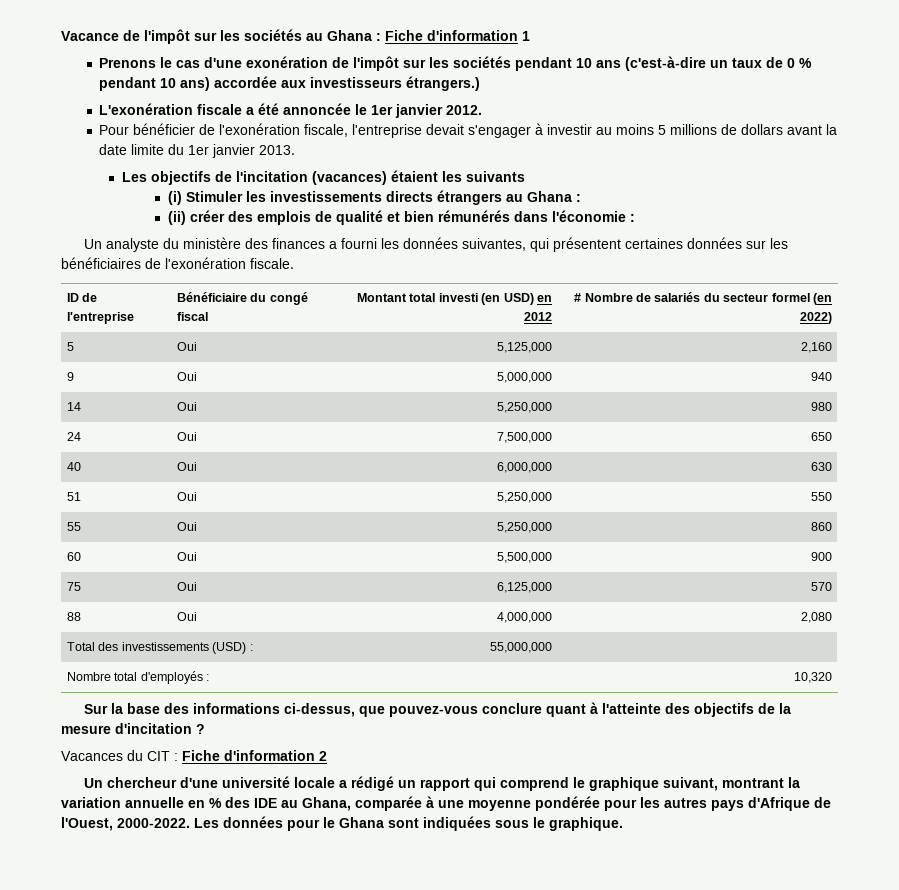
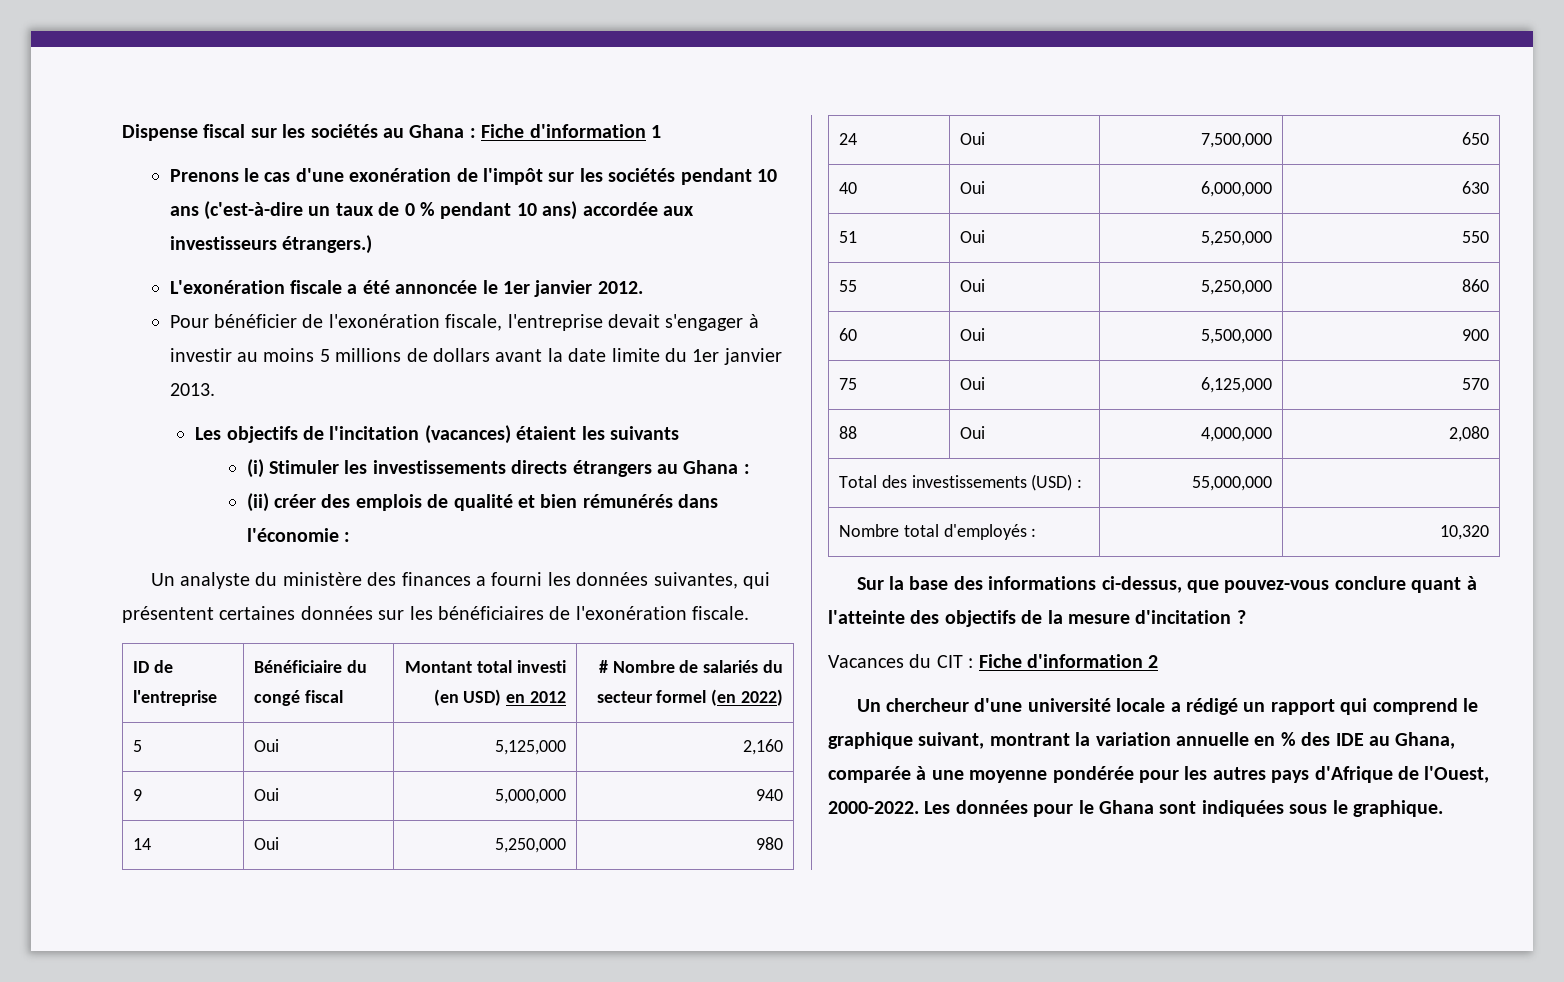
[61,29,190,44] Vacance de l'impôt -> [122,124,246,141] Dispense fiscal

